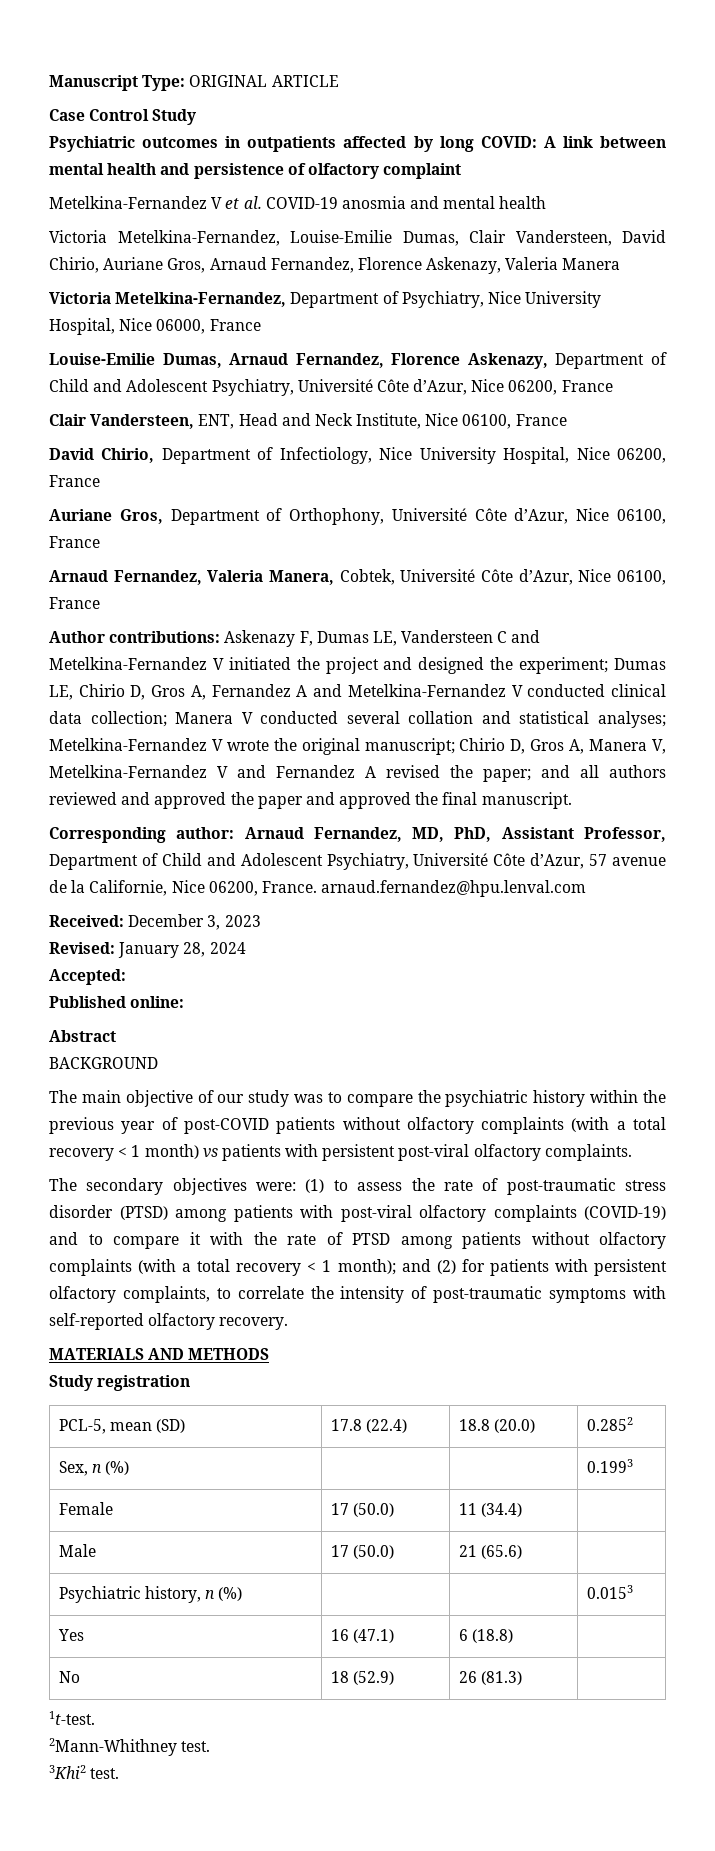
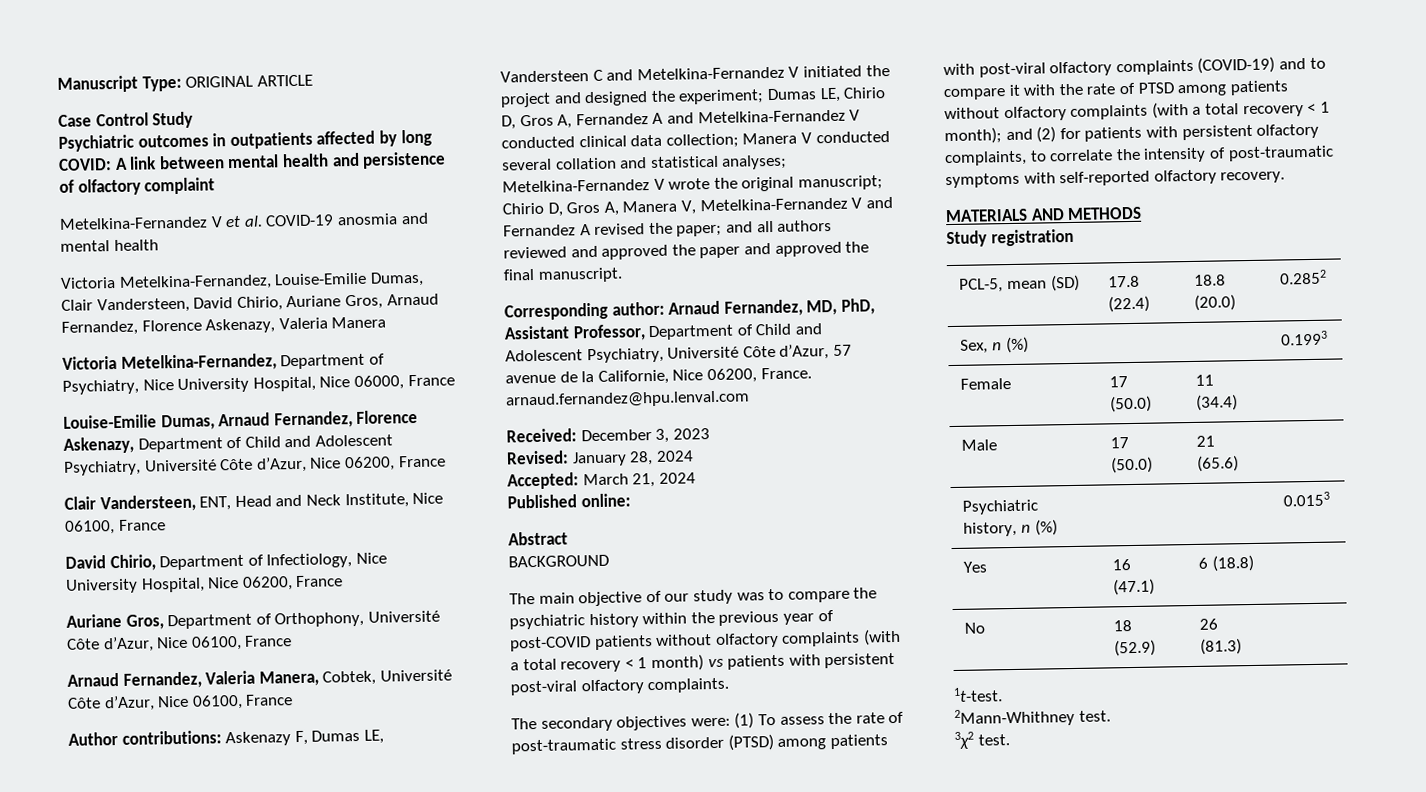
(126, 977) none -> [582,472,696,488] March 21, 2024
[333,1180,348,1191] to -> [757,714,776,726] To
[49,1765,86,1779] 3Khi2 -> [954,731,974,749] 3χ2

